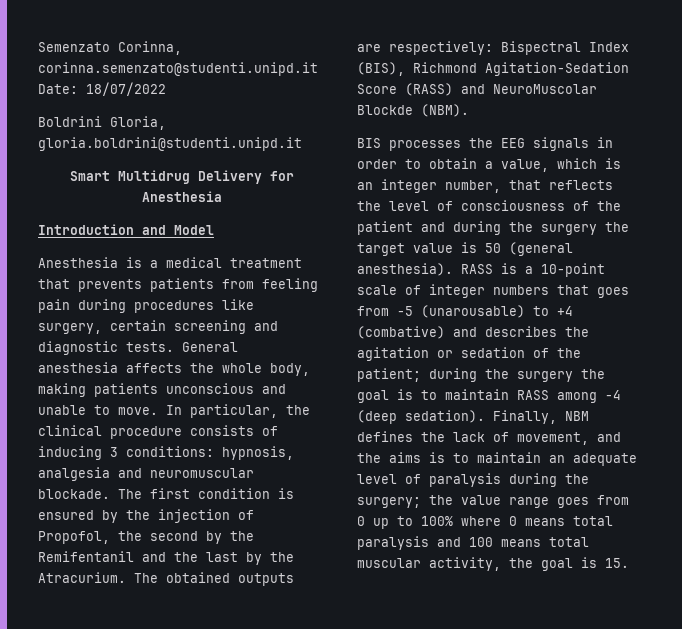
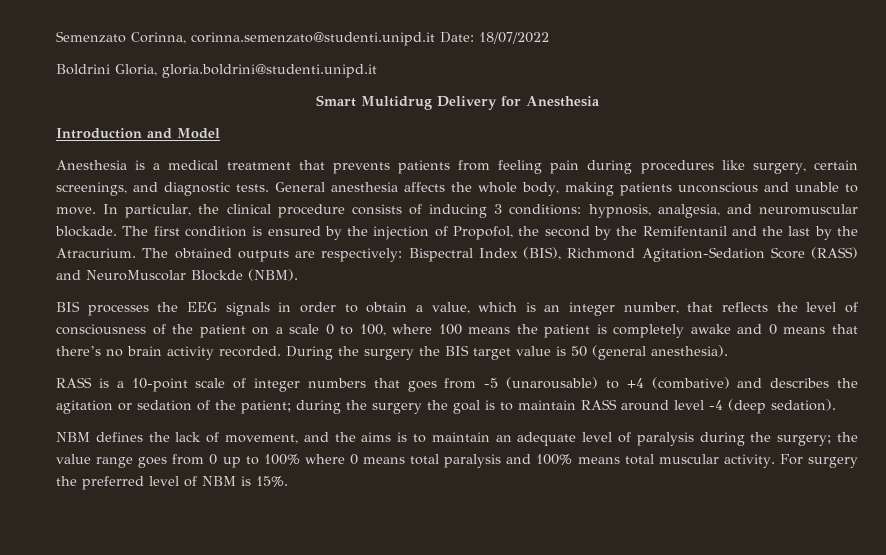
[174,320,246,334] screening -> [56,182,127,196] screenings,
[38,467,110,481] analgesia -> [657,204,720,218] analgesia,
[421,221,629,235] and during the surgery the -> [252,324,858,338] [56,345,469,360] on a scale 0 to 100, where 100 means the patient is completely awake and 0 means that there’s no brain activity recorded. During the surgery the BIS
(453, 269) none -> (728, 351) //
[557,392,597,403] among -> [621,400,704,411] around level
[493,410,557,424] Finally, -> (836, 405) //
[469,537,493,547] 100 -> [536,454,573,465] 100%
[429,557,629,571] activity, the goal is 15. -> [723,454,858,468] [56,476,288,490] activity. For surgery the preferred level of NBM is 15%.

